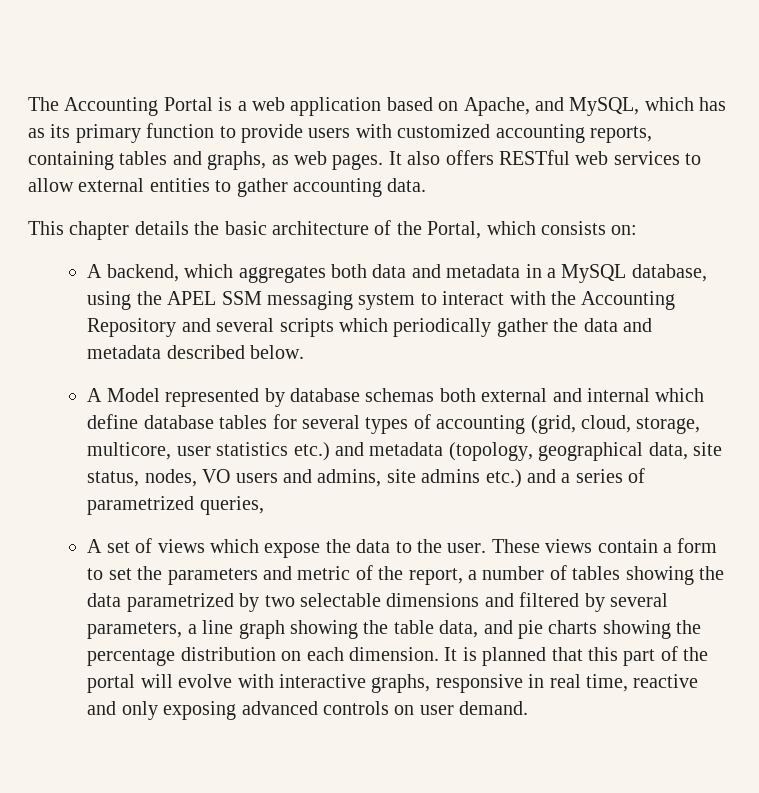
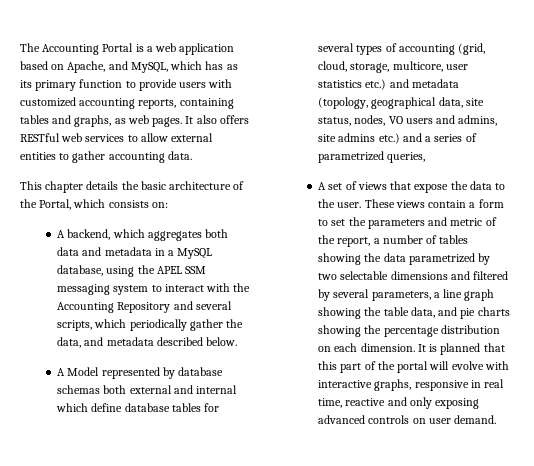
[279,318,334,337] scripts -> [57,320,93,331] scripts,
[583,318,618,332] data -> [57,337,82,348] data,
[209,539,259,553] which -> [390,181,412,190] that

